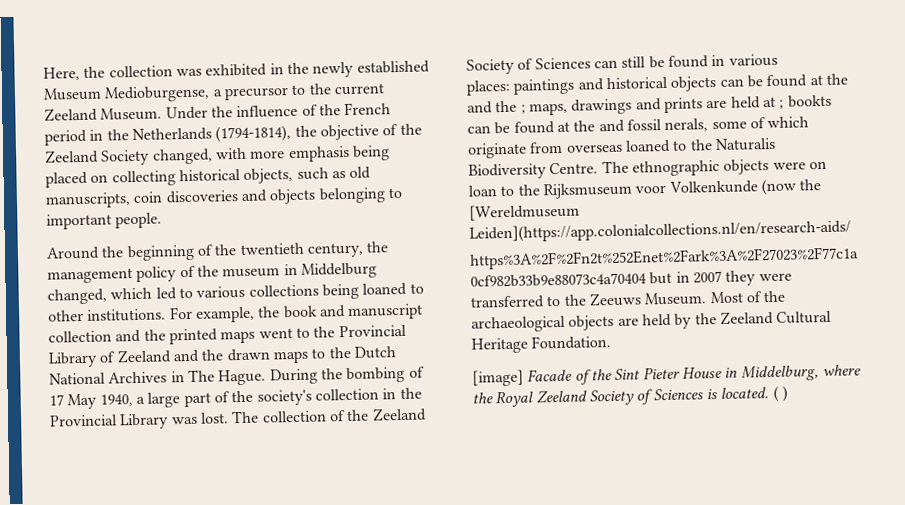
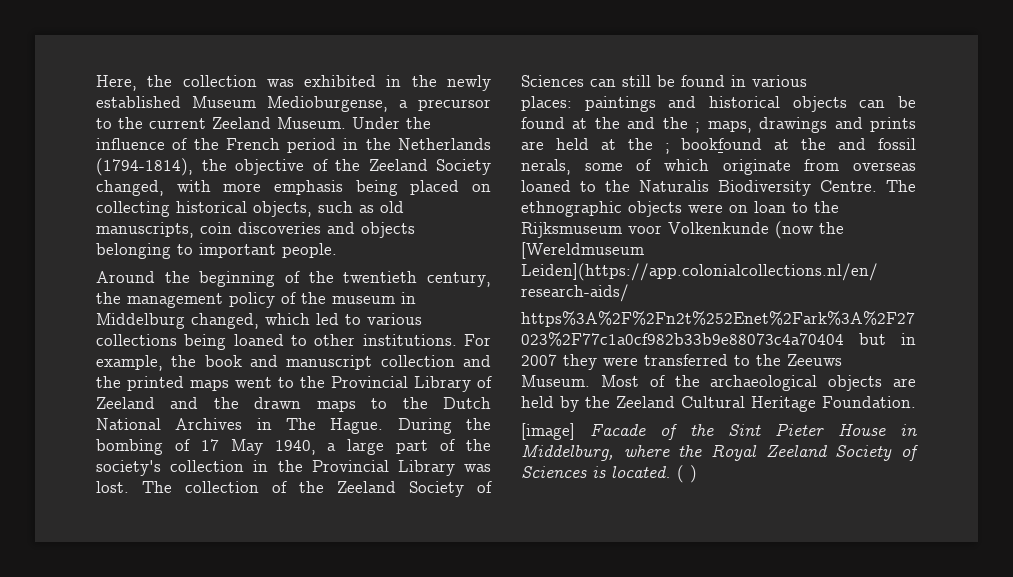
[779,94,832,109] [467,121,555,135] ; bookts can be found -> [627,138,763,154] the ; bookfound

